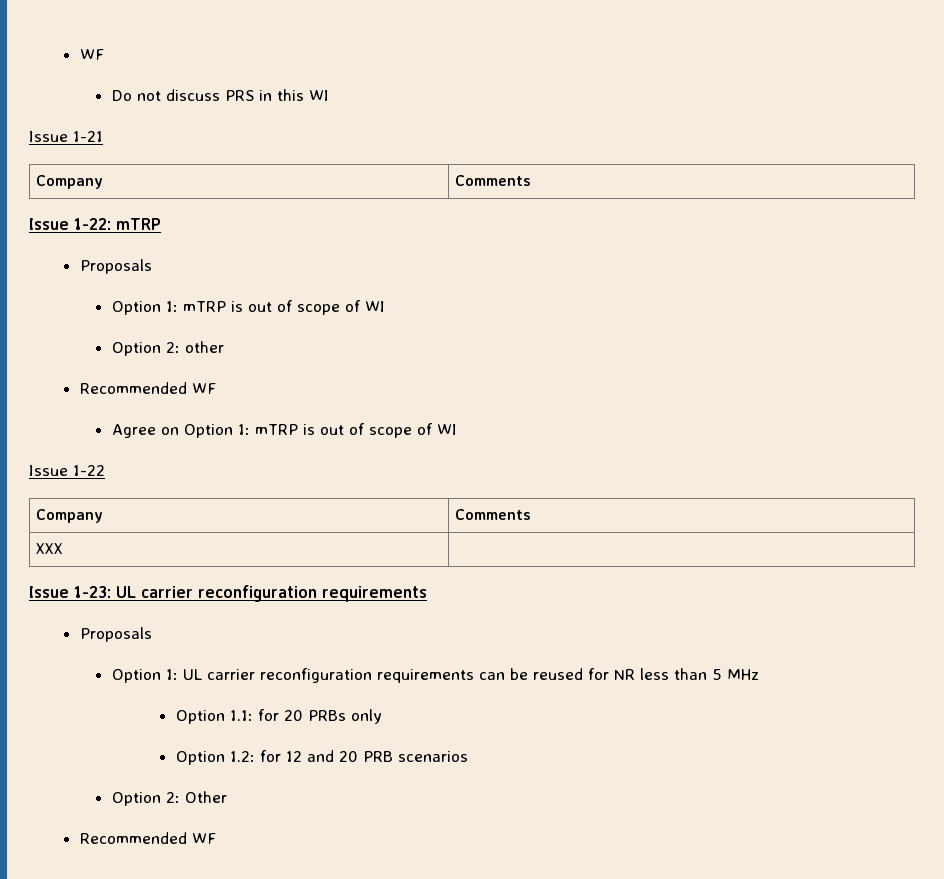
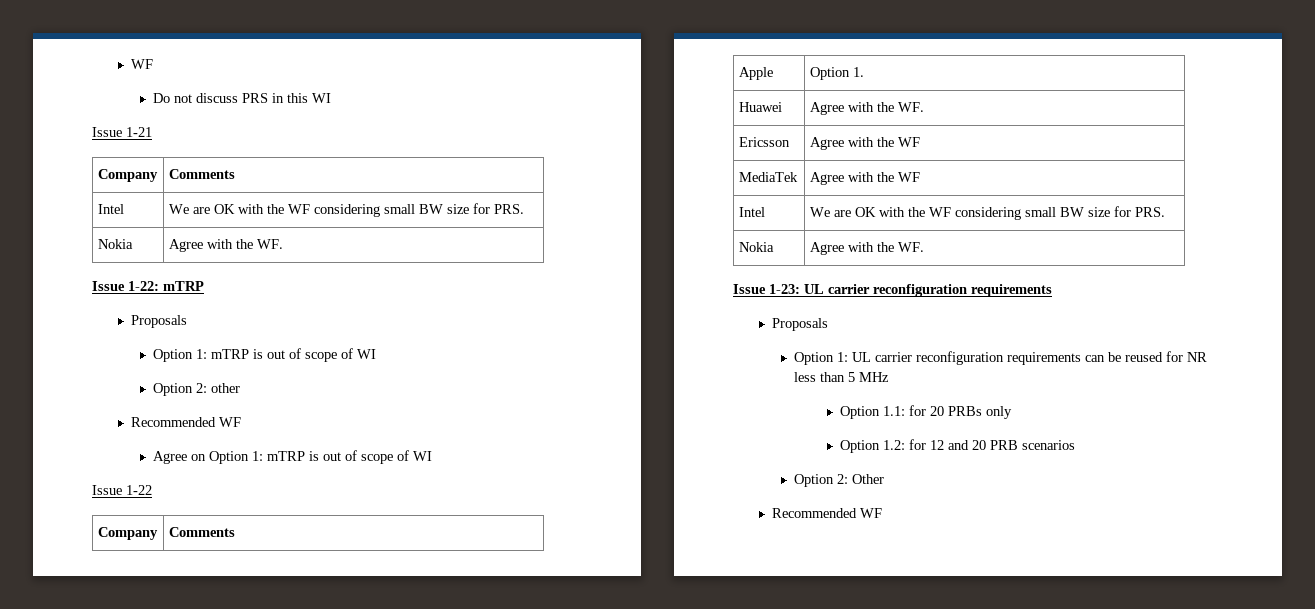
(531, 180) none -> [97,204,124,214] [168,203,524,217] [97,239,133,249] [168,239,283,252] // Intel | We are OK with the WF considering small BW size for PRS. // Nokia | Agree with the WF.
[35,543,63,554] XXX | -> [738,67,773,80] [809,67,864,80] [738,102,782,112] [809,102,924,115] [738,137,790,147] [809,137,920,150] [738,172,798,182] [809,172,920,185] [738,207,765,217] [809,206,1165,220] [738,242,774,252] [809,242,924,255] Apple | Option 1. // Huawei | Agree with the WF. // Ericsson | Agree with the WF // MediaTek | Agree with the WF // Intel | We are OK with the WF considering small BW size for PRS. // Nokia | Agree with the WF.

